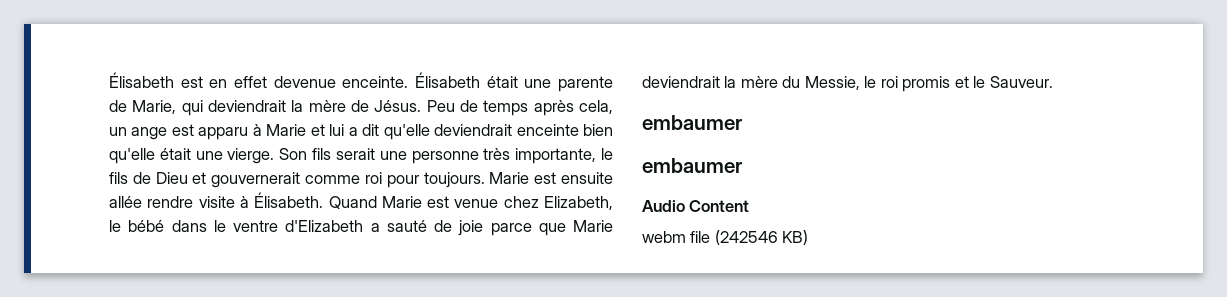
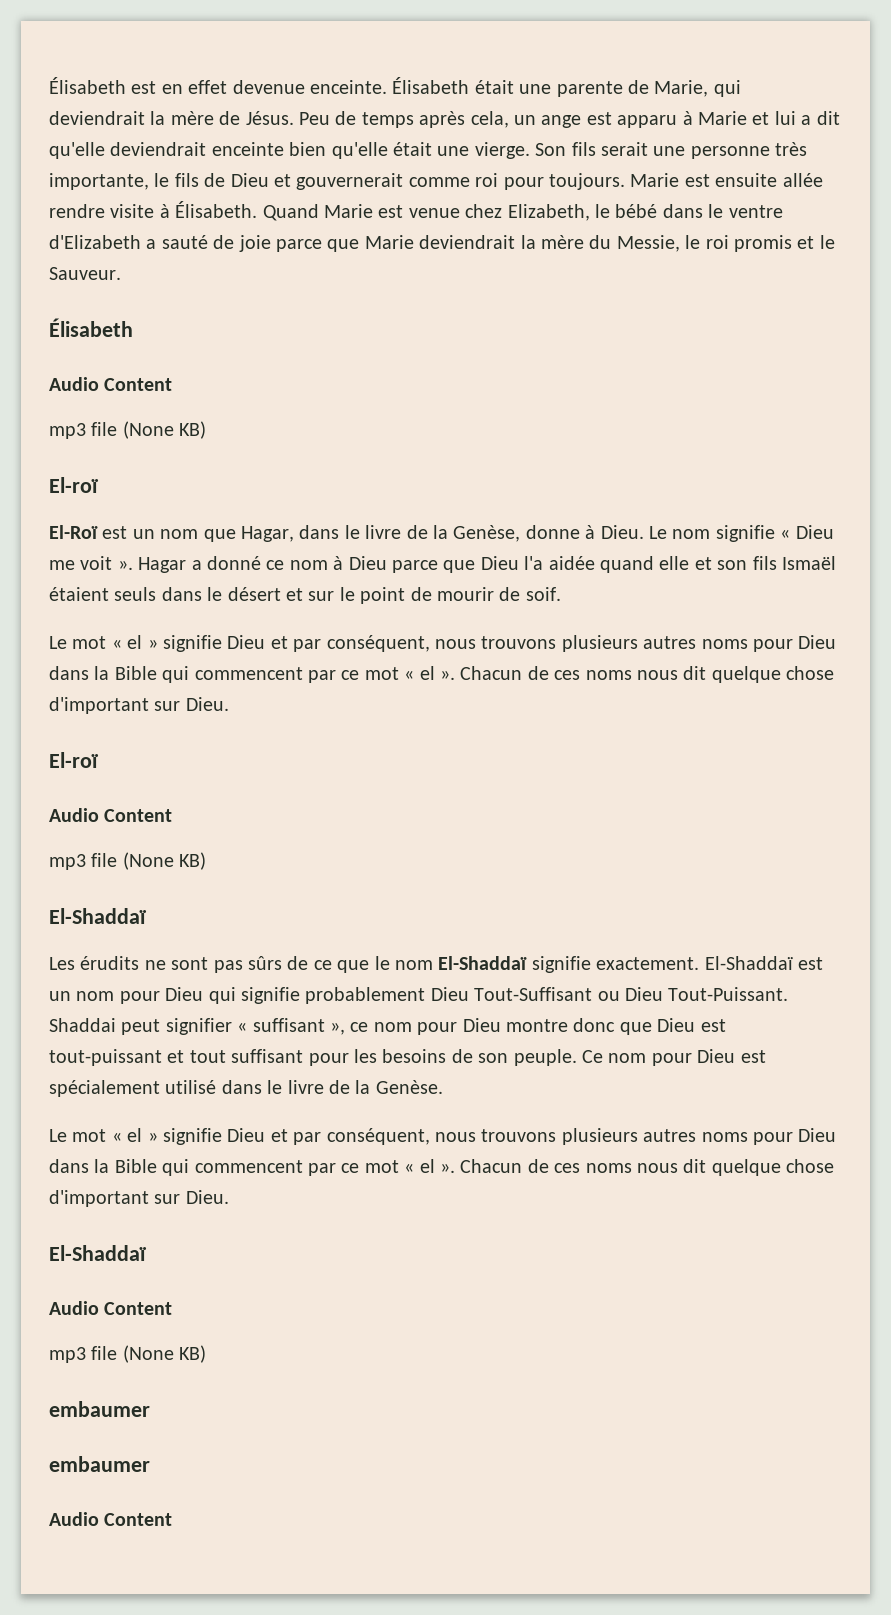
(1053, 82) none -> [49,318,133,337] [49,377,173,391] [49,421,207,439] [49,477,99,493] [49,525,834,542] [49,556,836,573] [49,587,561,604] [49,635,837,652] [49,666,835,683] [49,697,229,714] [49,752,99,768] [49,808,173,822] [49,852,207,870] [49,908,147,924] [49,956,823,973] [49,987,789,1004] [49,1018,726,1035] [49,1049,766,1066] [49,1080,443,1097] [49,1128,837,1145] [49,1159,835,1176] [49,1190,229,1207] [49,1245,147,1261] [49,1301,173,1315] [49,1345,207,1363] // Élisabeth // Audio Content // mp3 file (None KB) // El-roï // El-Roï est un nom que Hagar, dans le livre de la Genèse, donne à Dieu. Le nom signifie « Dieu me voit ». Hagar a donné ce nom à Dieu parce que Dieu l'a aidée quand elle et son fils Ismaël étaient seuls dans le désert et sur le point de mourir de soif. // Le mot « el » signifie Dieu et par conséquent, nous trouvons plusieurs autres noms pour Dieu dans la Bible qui commencent par ce mot « el ». Chacun de ces noms nous dit quelque chose d'important sur Dieu. // El-roï // Audio Content // mp3 file (None KB) // El-Shaddaï // Les érudits ne sont pas sûrs de ce que le nom El-Shaddaï signifie exactement. El-Shaddaï est un nom pour Dieu qui signifie probablement Dieu Tout-Suffisant ou Dieu Tout-Puissant. Shaddai peut signifier « suffisant », ce nom pour Dieu montre donc que Dieu est tout-puissant et tout suffisant pour les besoins de son peuple. Ce nom pour Dieu est spécialement utilisé dans le livre de la Genèse. // Le mot « el » signifie Dieu et par conséquent, nous trouvons plusieurs autres noms pour Dieu dans la Bible qui commencent par ce mot « el ». Chacun de ces noms nous dit quelque chose d'important sur Dieu. // El-Shaddaï // Audio Content // mp3 file (None KB)
[642,230,809,245] // webm file (242546 KB) -> (173, 1519) none

